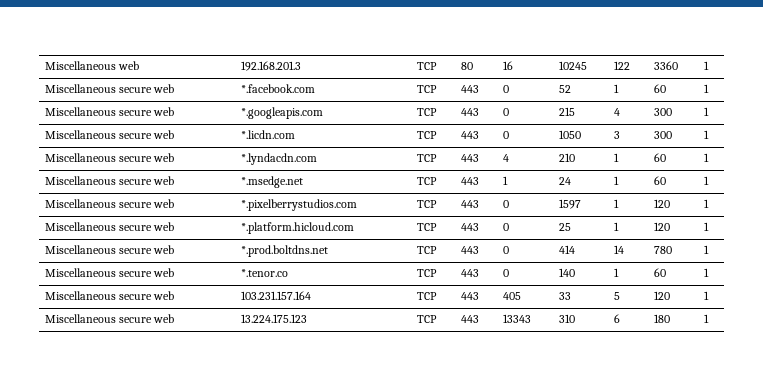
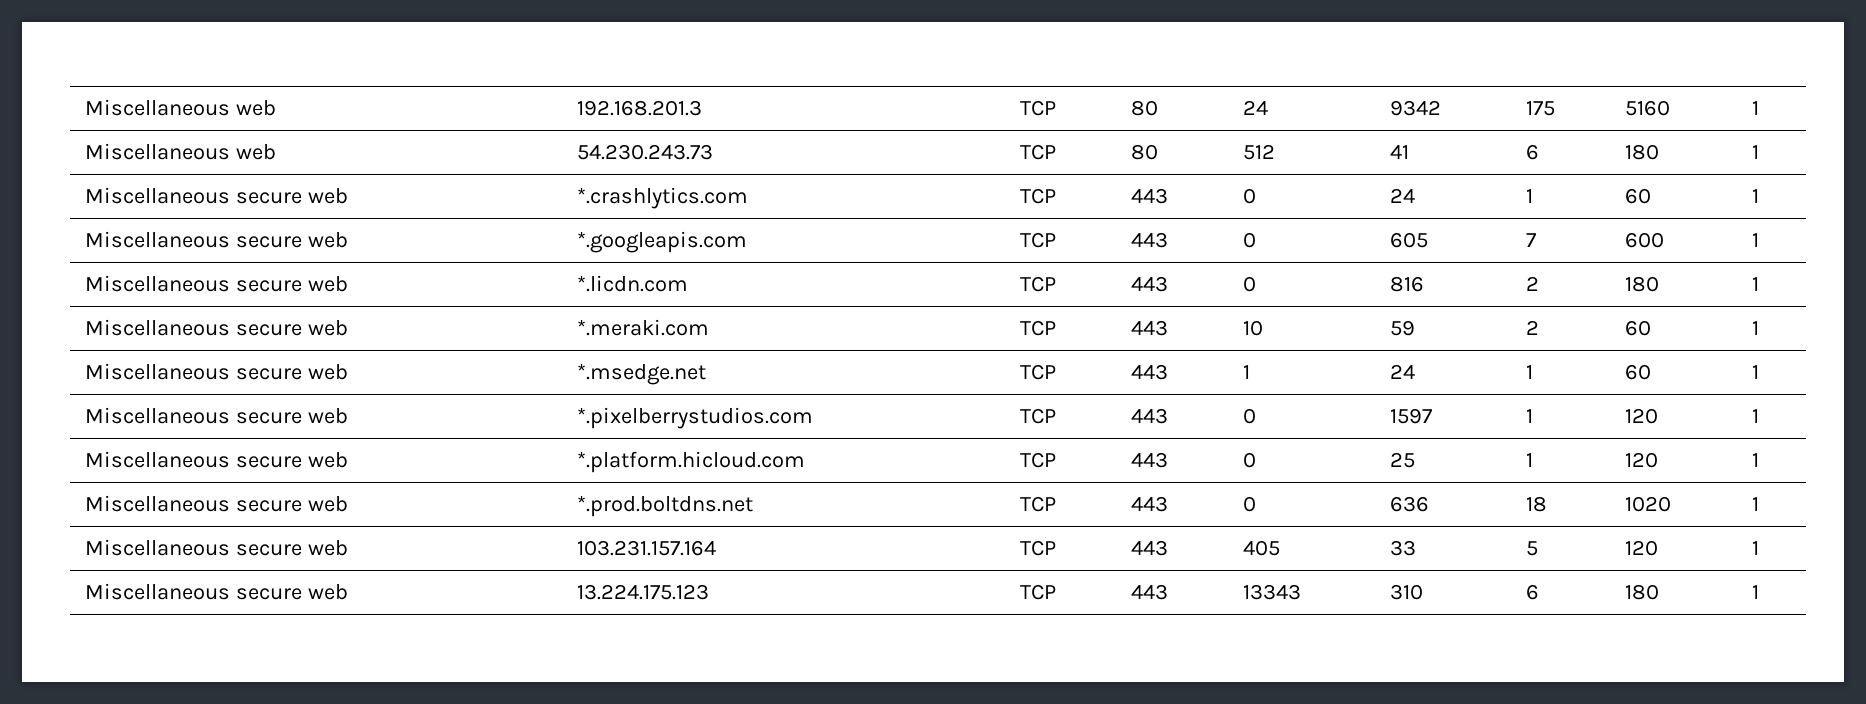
[502,61,513,70] [558,61,587,70] [613,61,630,70] [653,61,678,70] [703,61,709,70] [44,84,175,93] [240,84,315,93] [416,85,437,93] [460,85,479,93] [502,85,509,93] [558,85,571,93] 16 | 10245 | 122 | 3360 | 1 // Miscellaneous secure web | *.facebook.com | TCP | 443 | 0 | 52 -> [1242,100,1268,115] [1389,100,1441,116] [1525,101,1555,116] [1624,100,1670,116] [1751,101,1759,115] [84,143,276,160] [576,144,713,160] [1019,144,1056,160] [1130,144,1158,160] [1242,144,1275,160] [1389,144,1409,159] [1525,144,1539,160] [1624,144,1659,160] [1751,145,1759,159] [84,187,348,204] [576,187,748,209] [1019,188,1056,204] [1130,188,1168,204] [1242,188,1256,204] [1389,188,1415,203] 24 | 9342 | 175 | 5160 | 1 // Miscellaneous web | 54.230.243.73 | TCP | 80 | 512 | 41 | 6 | 180 | 1 // Miscellaneous secure web | *.crashlytics.com | TCP | 443 | 0 | 24
[558,107,575,116] [613,108,620,116] [653,108,672,116] 215 | 4 | 300 -> [1389,232,1428,248] [1525,233,1536,247] [1624,232,1664,248] 605 | 7 | 600
[558,130,581,139] [613,131,620,139] [653,131,672,139] [703,130,709,139] [44,153,175,162] [240,153,317,165] [416,154,437,162] [460,154,479,162] [502,154,509,162] [558,153,575,162] [613,153,619,162] 1050 | 3 | 300 | 1 // Miscellaneous secure web | *.lyndacdn.com | TCP | 443 | 4 | 210 | 1 -> [1389,276,1424,292] [1525,276,1539,291] [1624,276,1659,292] [1751,277,1759,291] [84,319,348,336] [576,319,709,336] [1019,320,1056,336] [1130,320,1168,336] [1242,320,1263,336] [1389,320,1415,336] [1525,320,1539,335] 816 | 2 | 180 | 1 // Miscellaneous secure web | *.meraki.com | TCP | 443 | 10 | 59 | 2
[558,245,575,254] [613,245,624,254] [653,246,672,254] [703,245,709,254] [44,268,175,277] [240,269,288,277] [416,269,437,277] [460,269,479,277] [502,269,509,277] [558,268,575,277] [613,268,619,277] [653,268,666,277] 414 | 14 | 780 | 1 // Miscellaneous secure web | *.tenor.co | TCP | 443 | 0 | 140 | 1 | 60 -> [1389,496,1429,512] [1525,496,1547,512] [1624,496,1671,512] 636 | 18 | 1020

